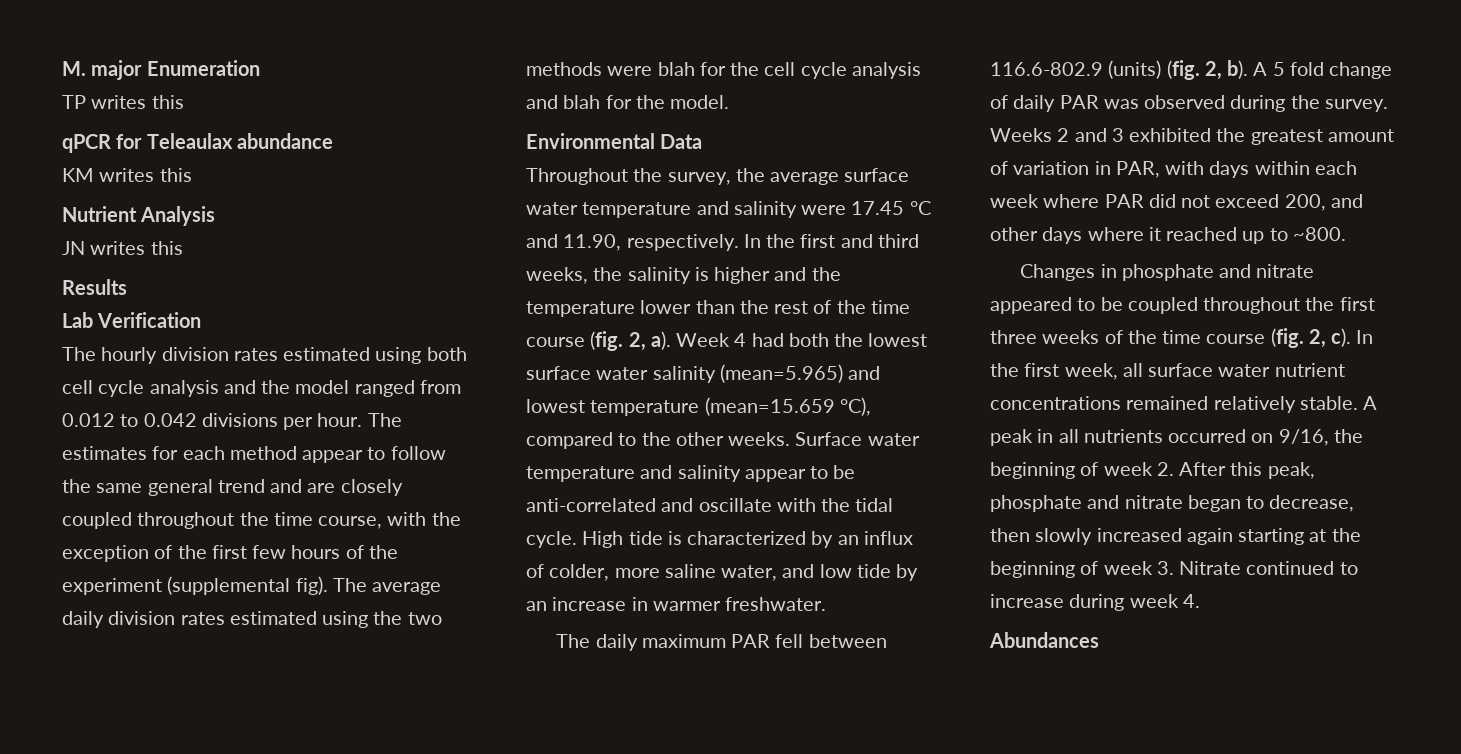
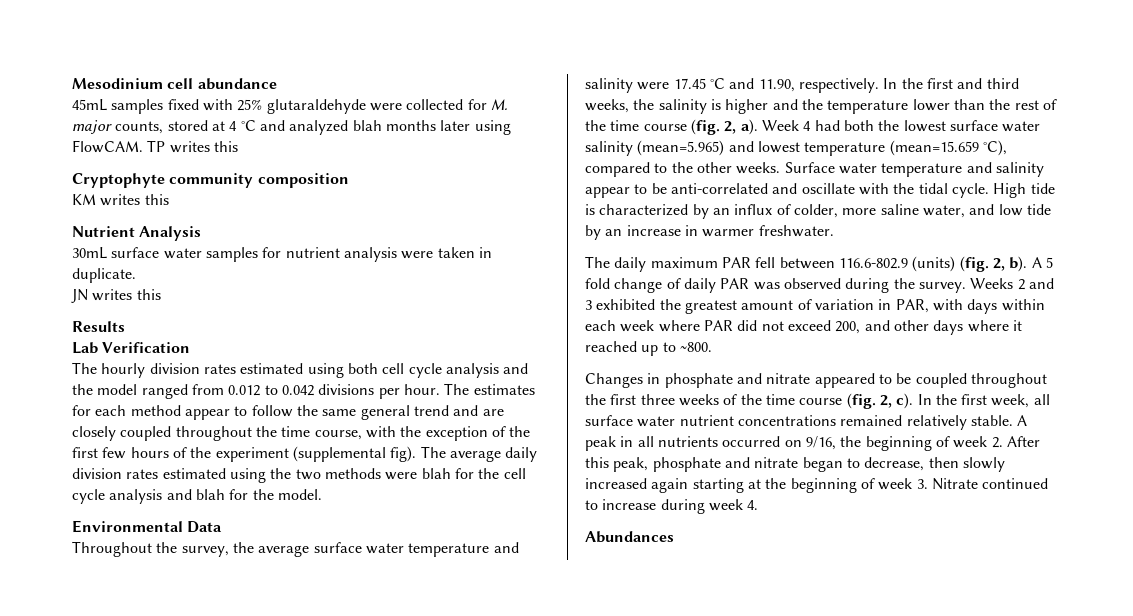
[62,60,260,80] M. major Enumeration // -> [72,78,277,90] [72,99,508,114] [72,120,511,135] [72,140,143,153] Mesodinium cell abundance // 45mL samples fixed with 25% glutaraldehyde were collected for M. major counts, stored at 4 °C and analyzed blah months later using FlowCAM.
[62,133,333,153] qPCR for Teleaulax abundance -> [72,173,349,188] Cryptophyte community composition
(216, 216) none -> [72,247,492,262] [72,268,136,283] // 30mL surface water samples for nutrient analysis were taken in duplicate.

